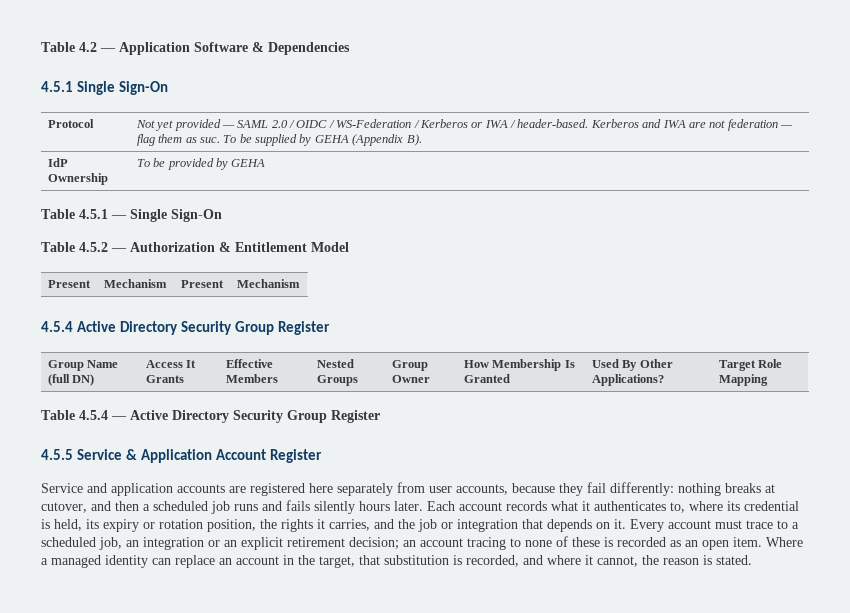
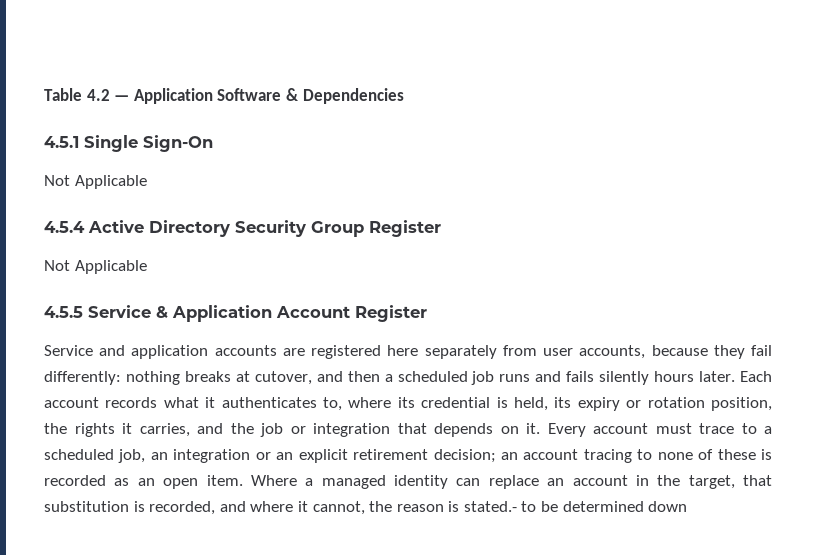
[47,119,94,128] [135,119,794,131] [136,134,422,146] [47,158,68,167] [47,173,108,185] [136,158,266,170] [41,209,222,222] [41,242,349,252] [47,280,91,288] [103,279,167,288] [180,280,224,288] [236,279,300,288] // Protocol | Not yet provided — SAML 2.0 / OIDC / WS-Federation / Kerberos or IWA / header-based. Kerberos and IWA are not federation — flag them as suc. To be supplied by GEHA (Appendix B). // IdP Ownership | To be provided by GEHA // Table 4.5.1 — Single Sign-On // Table 4.5.2 — Authorization & Entitlement Model // Present | Mechanism | Present | Mechanism -> [44,175,147,189] // Not Applicable
[47,360,119,371] [47,374,95,386] [145,360,197,368] [145,375,184,383] [225,359,273,368] [225,374,278,383] [316,359,354,368] [316,375,358,386] [391,360,428,371] [391,375,430,383] [463,359,575,371] [463,374,510,383] [591,359,673,371] [591,374,664,386] [718,359,783,371] [718,374,768,386] [41,410,380,423] // Group Name (full DN) | Access It Grants | Effective Members | Nested Groups | Group Owner | How Membership Is Granted | Used By Other Applications? | Target Role Mapping // Table 4.5.4 — Active Directory Security Group Register -> [44,260,147,274] // Not Applicable
[716,555,752,565] stated. -> [463,501,688,512] stated.- to be determined down

